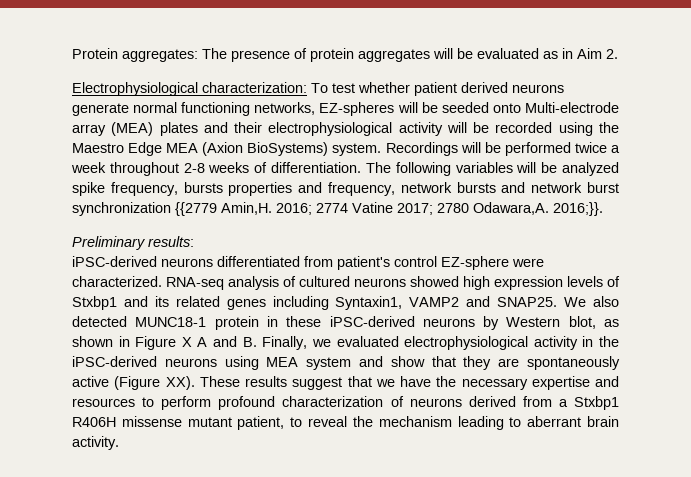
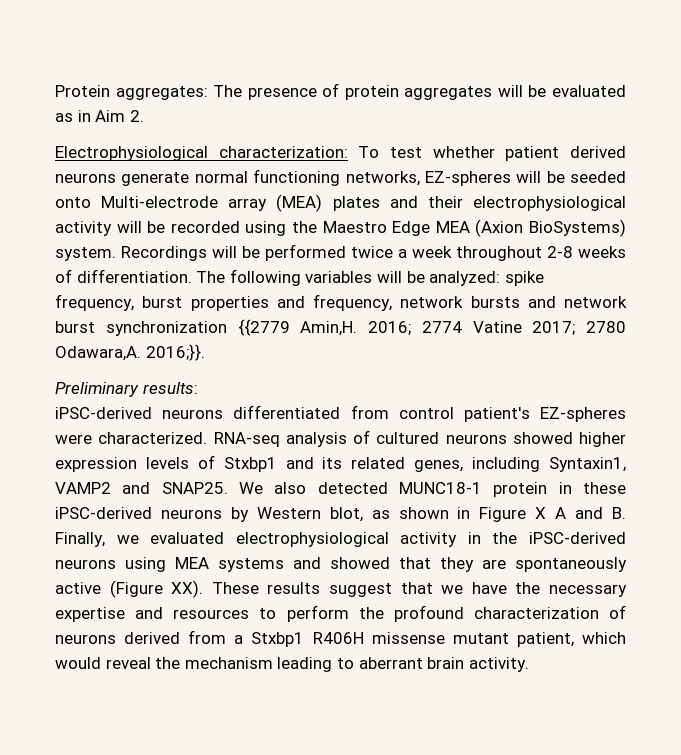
[562,162,619,176] analyzed -> [429,271,501,286] analyzed:
[183,182,223,193] bursts -> [142,296,183,308] burst
[337,256,509,270] patient's control EZ-sphere -> [398,407,627,422] control patient's EZ-spheres
[463,276,490,290] high -> [579,432,626,447] higher
[226,299,266,310] genes -> [414,460,464,472] genes,
[306,356,425,370] system and show -> [218,557,390,572] systems and showed
(212, 403) none -> [358,607,384,619] the
[290,417,303,427] to -> [581,632,626,644] [55,657,101,669] which would

